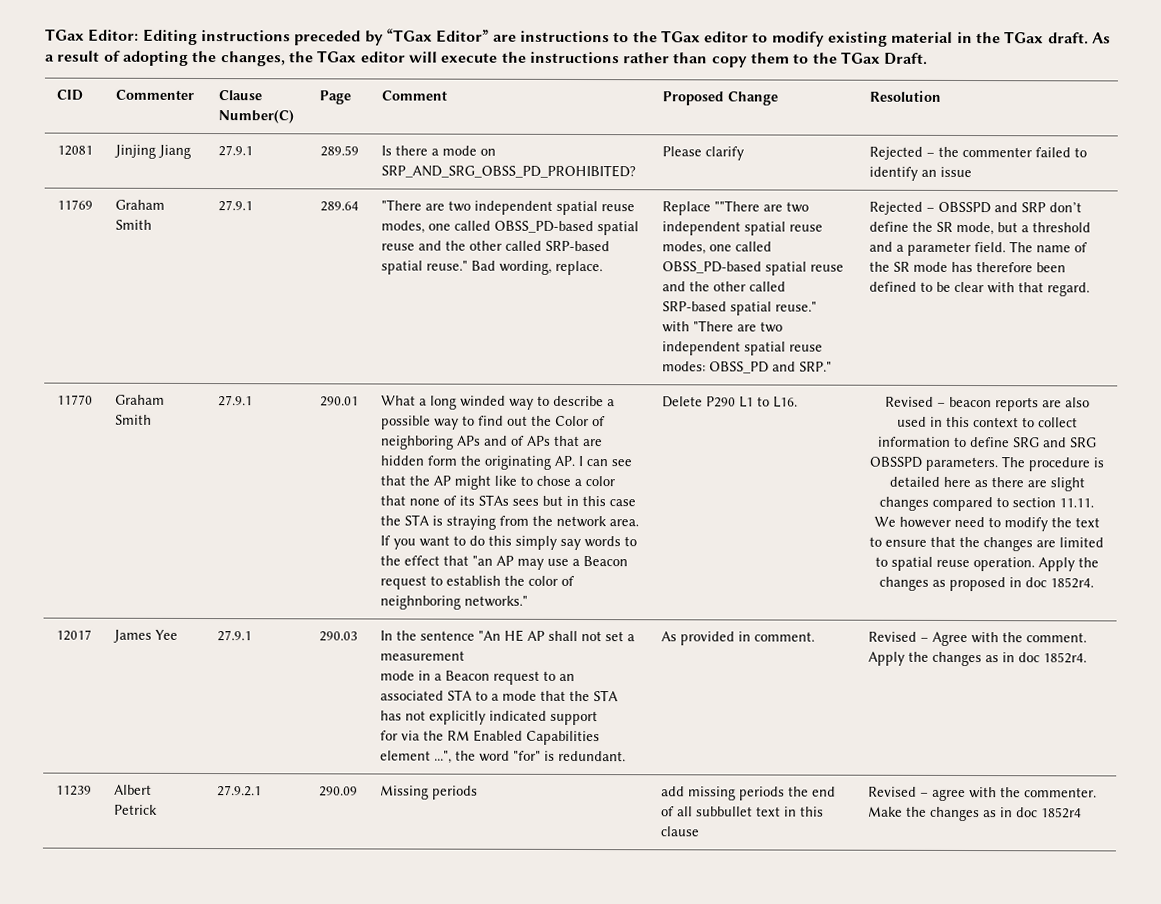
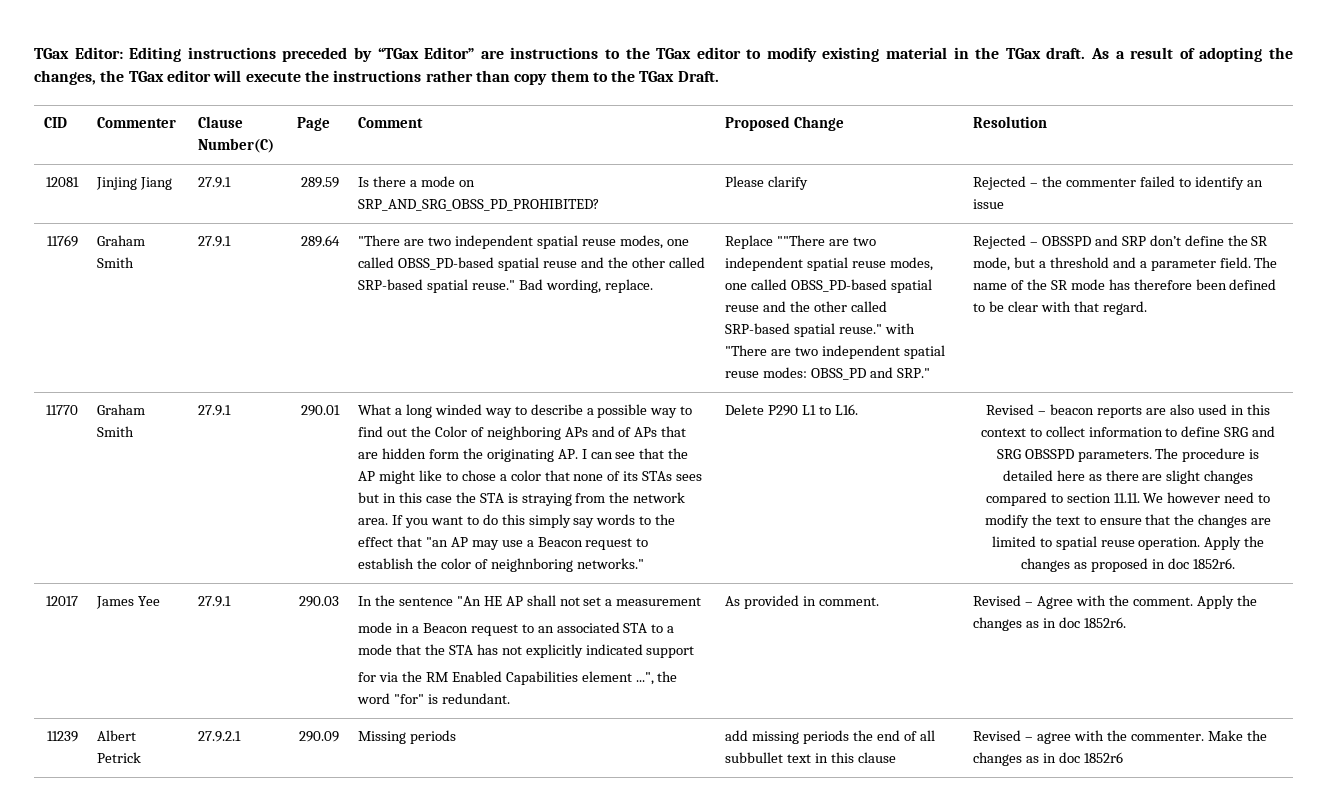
[1050,577,1094,589] 1852r4. -> [1192,558,1235,569] 1852r6.
[1042,652,1087,664] 1852r4. -> [1083,617,1126,628] 1852r6.
[1040,807,1082,819] 1852r4 -> [1083,752,1123,763] 1852r6

